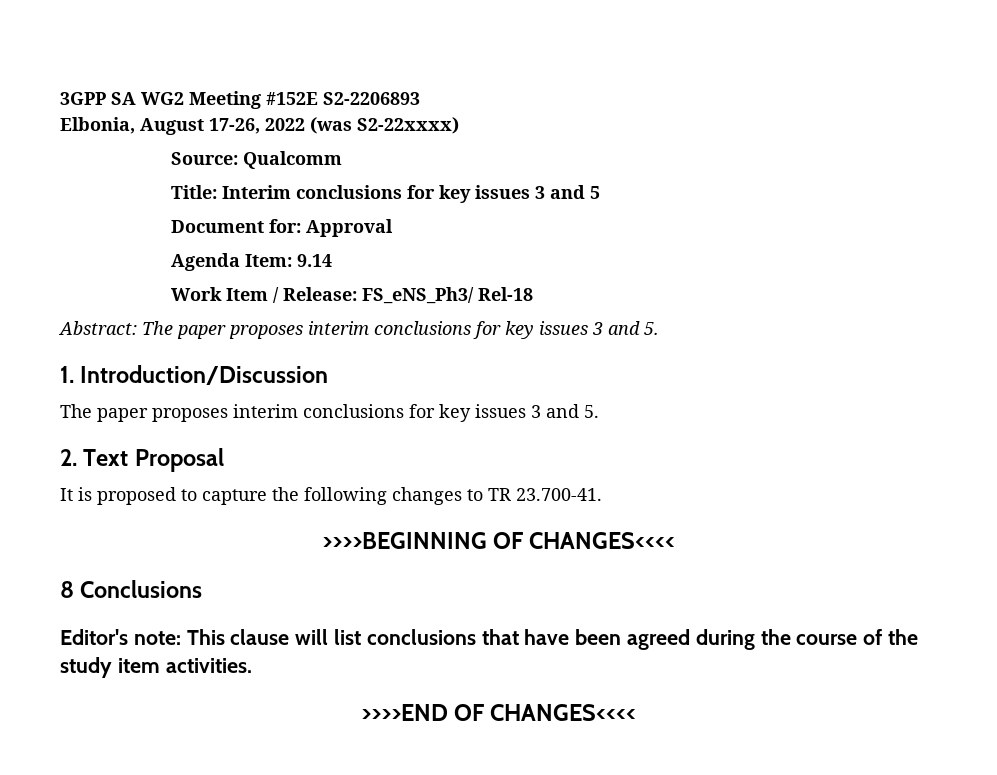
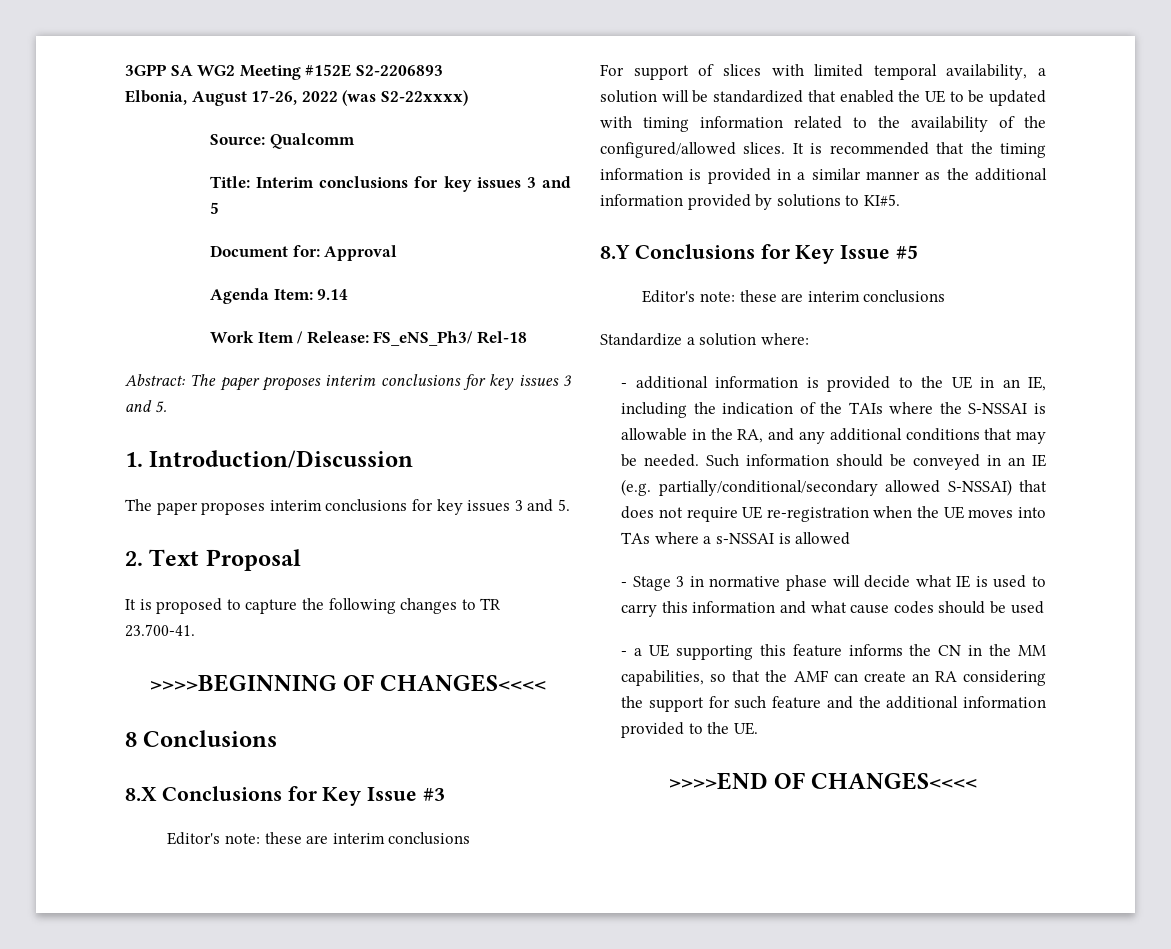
[60,629,919,650] [60,657,252,678] Editor's note: This clause will list conclusions that have been agreed during the course of the study item activities. -> [125,786,446,806] [167,832,471,845] [600,64,1046,80] [600,90,1046,106] [600,116,1046,132] [600,142,1046,158] [600,168,1047,184] [600,194,900,210] [600,244,919,264] [642,290,946,303] [600,333,809,346] [621,376,1046,392] [621,402,1046,418] [621,428,1046,444] [621,454,1046,470] [621,479,1047,496] [621,506,1046,522] [621,532,851,545] [621,575,1046,591] [621,601,1044,617] [621,644,1046,660] [621,670,1046,686] [621,696,1046,712] [621,722,758,738] 8.X Conclusions for Key Issue #3 // Editor's note: these are interim conclusions // For support of slices with limited temporal availability, a solution will be standardized that enabled the UE to be updated with timing information related to the availability of the configured/allowed slices. It is recommended that the timing information is provided in a similar manner as the additional information provided by solutions to KI#5. // 8.Y Conclusions for Key Issue #5 // Editor's note: these are interim conclusions // Standardize a solution where: // - additional information is provided to the UE in an IE, including the indication of the TAIs where the S-NSSAI is allowable in the RA, and any additional conditions that may be needed. Such information should be conveyed in an IE (e.g. partially/conditional/secondary allowed S-NSSAI) that does not require UE re-registration when the UE moves into TAs where a s-NSSAI is allowed // - Stage 3 in normative phase will decide what IE is used to carry this information and what cause codes should be used // - a UE supporting this feature informs the CN in the MM capabilities, so that the AMF can create an RA considering the support for such feature and the additional information provided to the UE.

